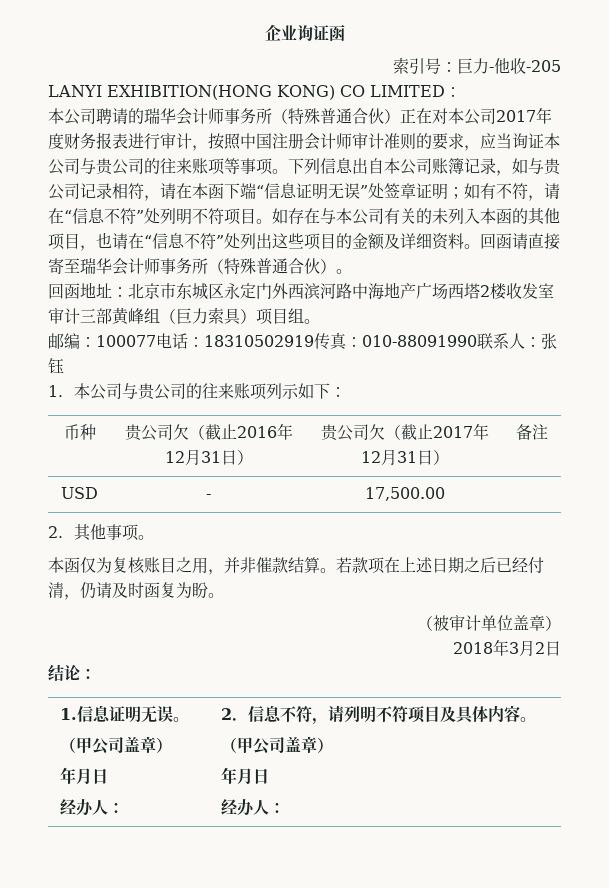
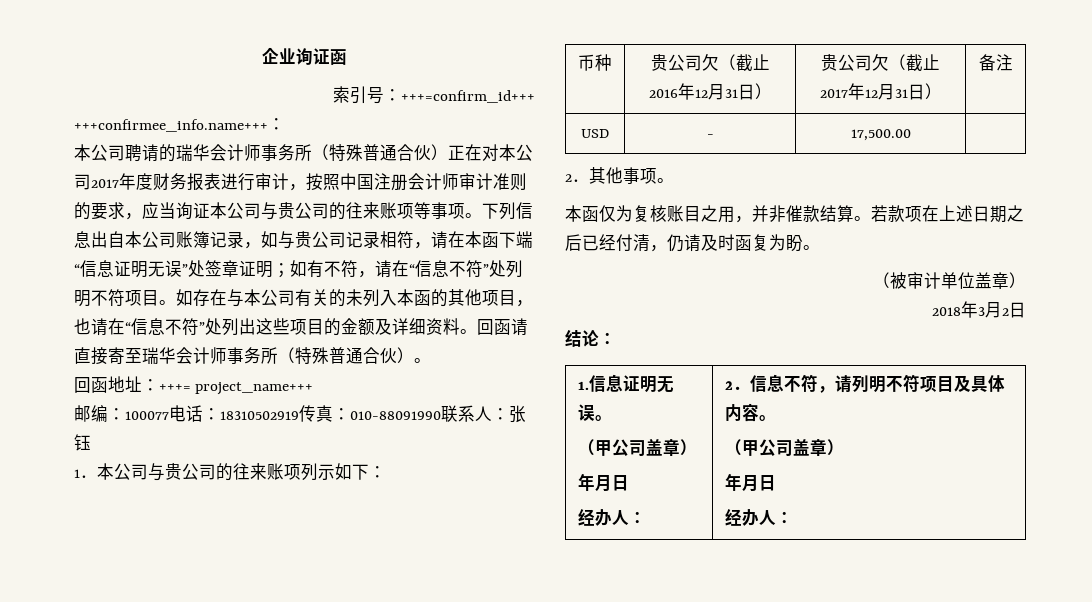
[457,58,561,74] [48,85,445,100] 巨力-他收-205 // LANYI EXHIBITION(HONG KONG) CO LIMITED -> [401,90,535,103] [74,119,268,132] +++=confirm_id+++ // +++confirmee_info.name+++
[128,282,554,300] [48,307,320,325] 北京市东城区永定门外西滨河路中海地产广场西塔2楼收发室审计三部黄峰组（巨力索具）项目组。 -> [159,382,314,395] +++= project_name+++

